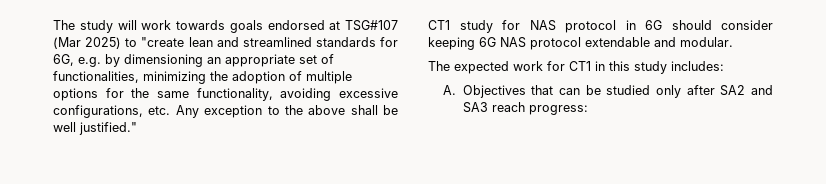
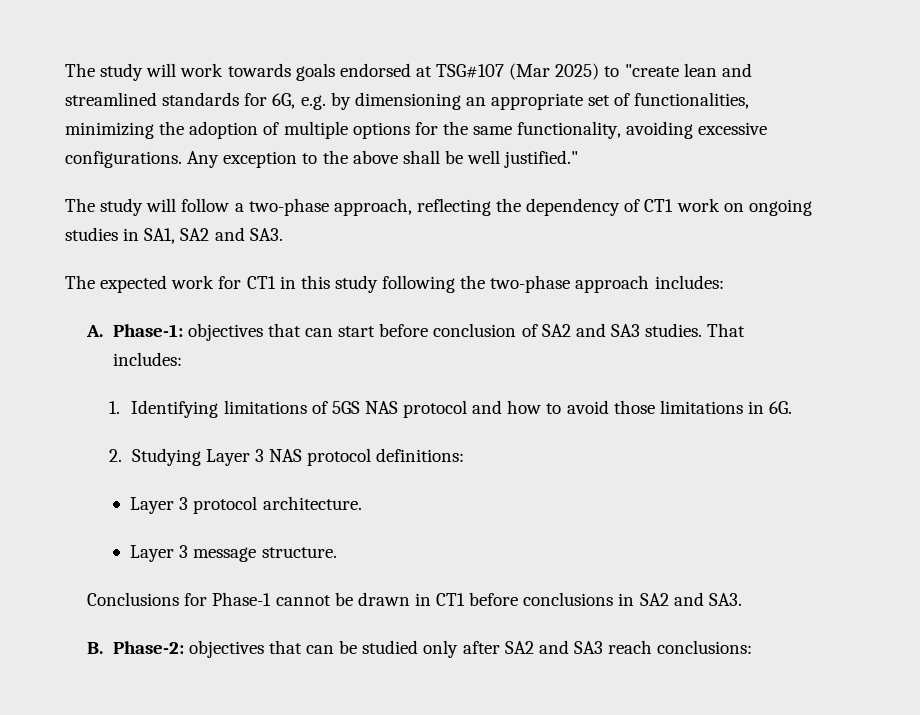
[53,105,171,118] configurations, etc. -> [65,151,182,168] configurations.
[428,20,773,33] [428,37,733,50] CT1 study for NAS protocol in 6G should consider keeping 6G NAS protocol extendable and modular. -> [65,198,812,216] [65,227,283,244] The study will follow a two-phase approach, reflecting the dependency of CT1 work on ongoing studies in SA1, SA2 and SA3.
[671,61,724,71] [443,85,526,98] includes: // A. Objectives -> [382,275,724,293] [86,323,746,341] [112,352,182,366] [109,400,793,418] [109,448,465,466] [130,496,362,514] [130,545,337,562] [87,592,742,606] [87,640,264,658] following the two-phase approach includes: // A. Phase-1: objectives that can start before conclusion of SA2 and SA3 studies. That includes: // 1. Identifying limitations of 5GS NAS protocol and how to avoid those limitations in 6G. // 2. Studying Layer 3 NAS protocol definitions: // Layer 3 protocol architecture. // Layer 3 message structure. // Conclusions for Phase-1 cannot be drawn in CT1 before conclusions in SA2 and SA3. // B. Phase-2: objectives
[528,105,588,115] progress: -> [657,640,753,654] conclusions:

